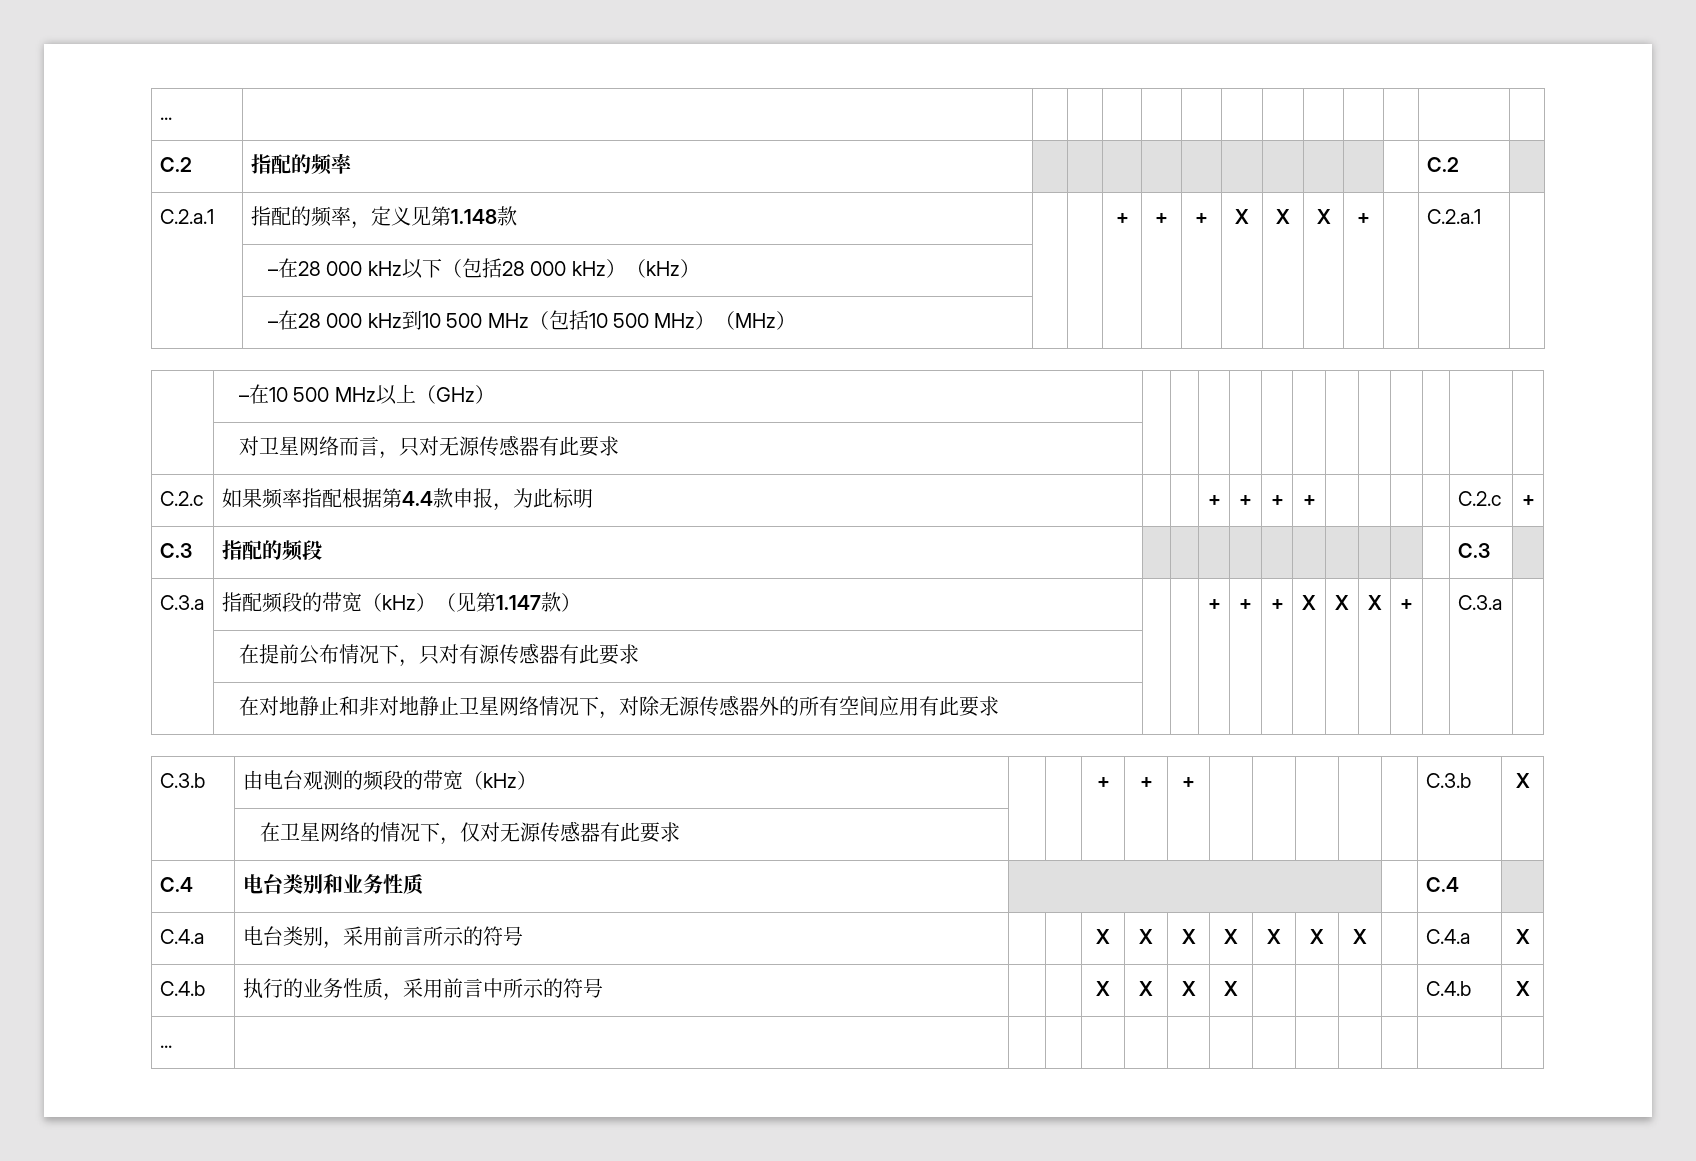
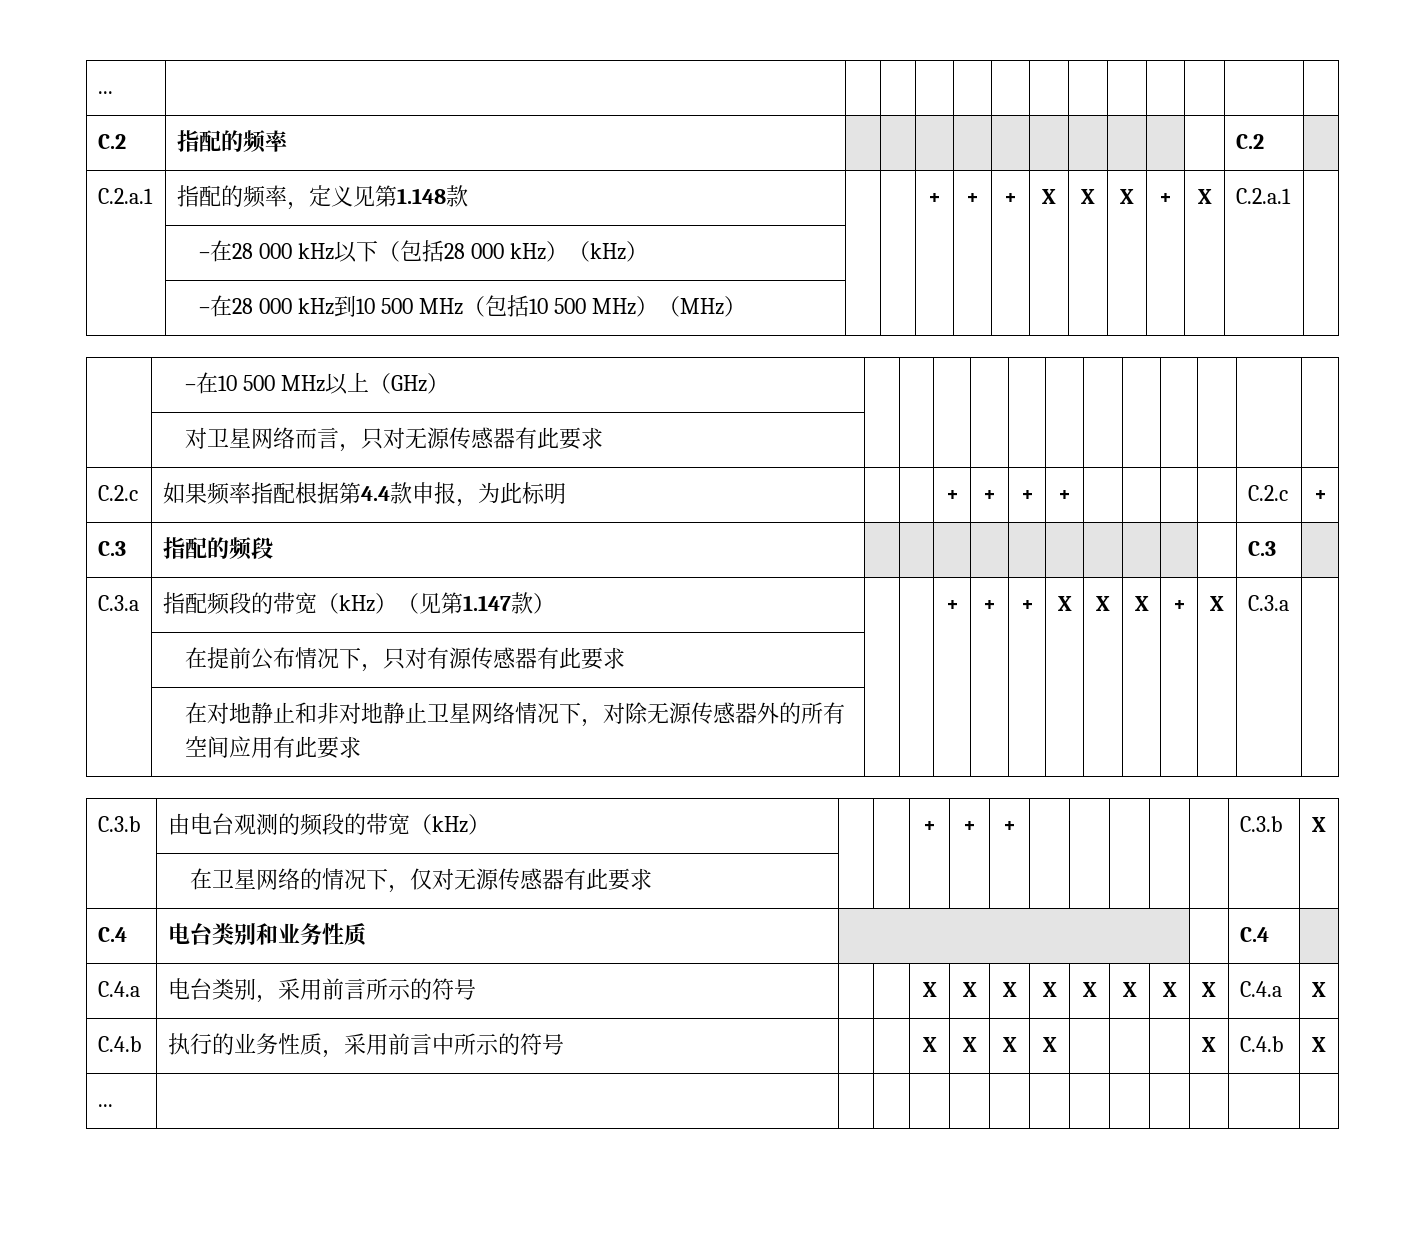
(1370, 218) none -> [1197,189,1212,204] X
(1413, 604) none -> [1210,596,1224,611] X
(1367, 936) none -> [1202,982,1216,997] X
(1238, 988) none -> [1202,1037,1216,1052] X

